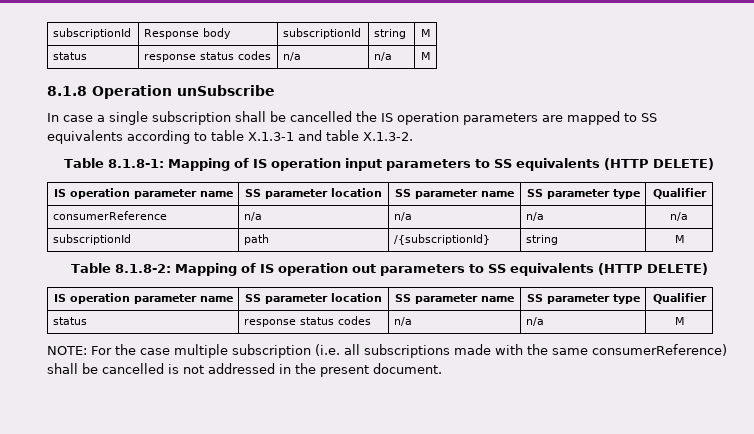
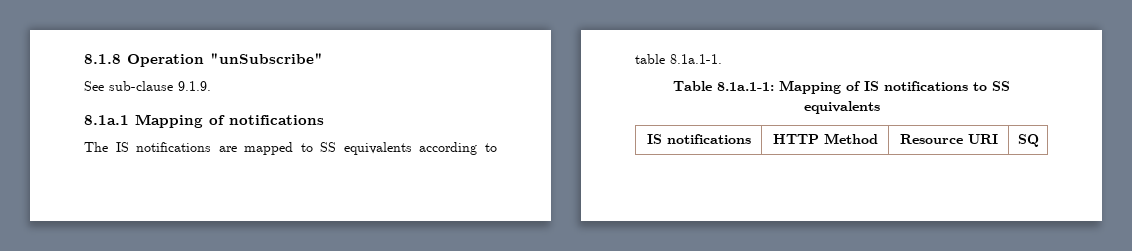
[53,28,132,39] [144,28,232,39] [283,28,362,39] [374,29,407,39] [421,29,430,37] [53,52,88,60] [144,51,272,62] [283,52,302,61] [374,52,393,61] [421,52,430,60] [47,85,275,99] [47,111,538,125] subscriptionId | Response body | subscriptionId | string | M // status | response status codes | n/a | n/a | M // 8.1.8 Operation unSubscribe // In case a single subscription shall be cancelled the IS operation parameters -> [84,53,323,67] [84,81,211,91] [84,114,324,128] [84,142,212,152] 8.1.8 Operation "unSubscribe" // See sub-clause 9.1.9. // 8.1a.1 Mapping of notifications // The IS notifications
[248,130,413,141] [64,158,714,171] [53,188,233,199] [245,188,382,199] [395,189,514,199] [526,189,640,199] [652,188,707,199] [53,211,168,220] [244,212,263,221] [394,212,413,221] [526,212,545,221] [670,212,688,221] [53,234,132,245] [244,234,270,245] [394,234,491,245] [526,235,559,245] [674,235,684,243] [70,263,708,276] [53,293,233,304] [245,293,382,304] [395,294,514,304] [526,294,640,304] [652,293,707,304] [53,317,88,325] [244,316,372,327] [394,317,413,326] [526,317,545,326] [674,317,684,325] [47,344,727,358] [47,363,442,377] X.1.3-1 and table X.1.3-2. // Table 8.1.8-1: Mapping of IS operation input parameters to SS equivalents (HTTP DELETE) // IS operation parameter name | SS parameter location | SS parameter name | SS parameter type | Qualifier // consumerReference | n/a | n/a | n/a | n/a // subscriptionId | path | /{subscriptionId} | string | M // Table 8.1.8-2: Mapping of IS operation out parameters to SS equivalents (HTTP DELETE) // IS operation parameter name | SS parameter location | SS parameter name | SS parameter type | Qualifier // status | response status codes | n/a | n/a | M // NOTE: For the case multiple subscription (i.e. all subscriptions made with the same consumerReference) shall be cancelled is not addressed in the present document. -> [670,54,722,64] [673,80,1010,94] [803,101,880,114] [646,134,751,144] [772,133,878,144] [899,134,998,144] [1017,134,1039,147] 8.1a.1-1. // Table 8.1a.1-1: Mapping of IS notifications to SS equivalents // IS notifications | HTTP Method | Resource URI | SQ

